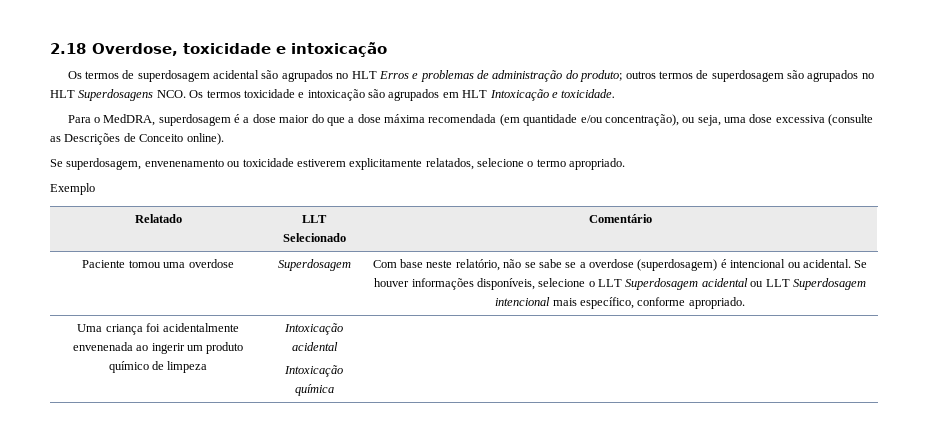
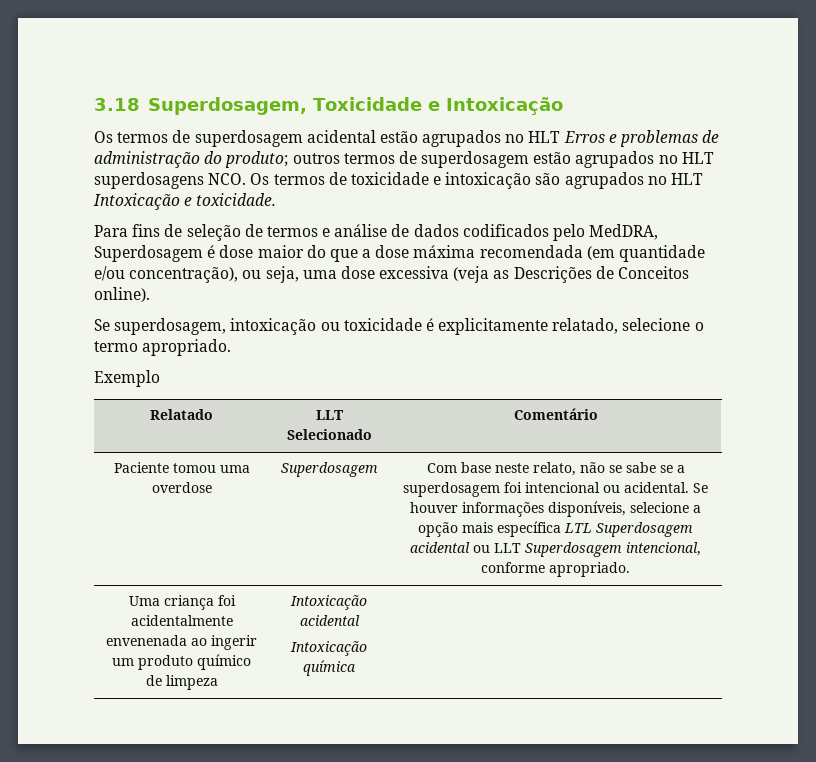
[50,42,388,57] 2.18 Overdose, toxicidade e intoxicação -> [94,97,563,115] 3.18 Superdosagem, Toxicidade e Intoxicação
[261,70,279,79] são -> [379,131,418,143] estão
[787,70,874,82] [50,89,154,101] são agrupados no HLT Superdosagens -> [533,151,714,168] [94,172,204,189] estão agrupados no HLT superdosagens
(241, 94) none -> [328,172,347,185] de
[442,92,459,98] em -> [647,176,667,185] no
[93,114,250,126] o MedDRA, superdosagem é a -> [132,224,659,241] [94,245,216,262] fins de seleção de termos e análise de dados codificados pelo MedDRA, Superdosagem é
[828,114,874,126] (consulte -> [453,266,490,283] (veja
[139,134,184,142] Conceito -> [618,266,690,279] Conceitos
[144,159,224,167] envenenamento -> [230,318,317,335] intoxicação
[296,158,474,170] estiverem explicitamente relatados, -> [425,318,619,335] é explicitamente relatado,
[455,259,500,271] relatório, -> [532,462,576,476] relato,
[589,259,727,271] overdose (superdosagem) é -> [403,482,522,497] superdosagem foi
[588,279,622,287] o LLT -> [693,505,701,513] [418,521,592,537] a opção mais específica LTL
[495,297,634,309] intencional mais específico, -> [626,542,701,556] intencional,

